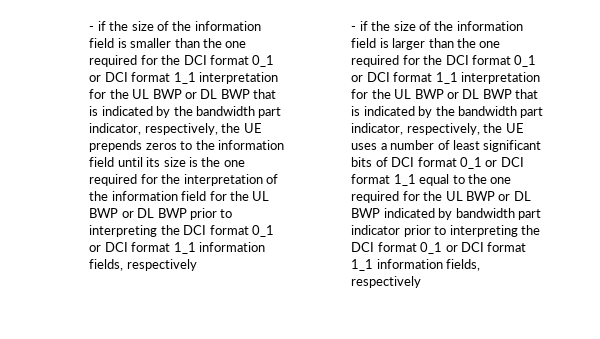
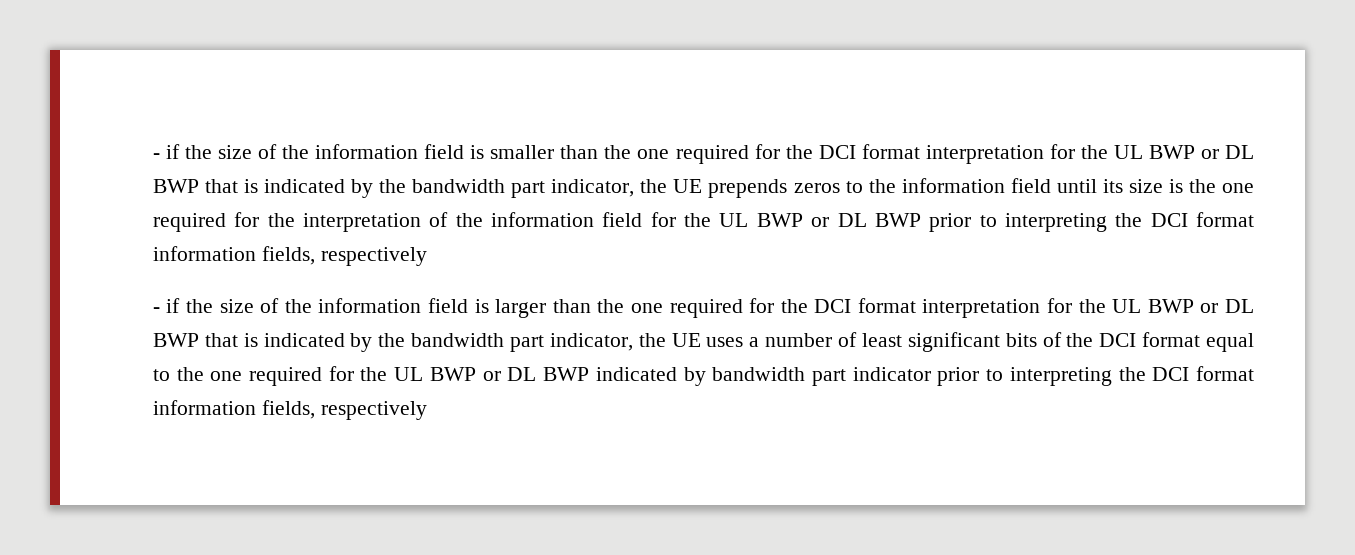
[252,55,275,67] [89,72,196,84] 0_1 or DCI format 1_1 -> (920, 151) none
[144,123,218,135] respectively, -> (635, 188) none
[251,225,274,237] [89,242,196,254] 0_1 or DCI format 1_1 -> (1254, 219) none
[514,55,537,67] [351,72,458,84] 0_1 or DCI format 1_1 -> (916, 305) none
[406,123,480,135] respectively, -> (633, 342) none
[391,157,524,169] [351,174,416,186] DCI format 0_1 or DCI format 1_1 -> [1066,332,1201,347] the DCI format
[420,242,527,254] [351,259,374,271] 0_1 or DCI format 1_1 -> (1255, 373) none

